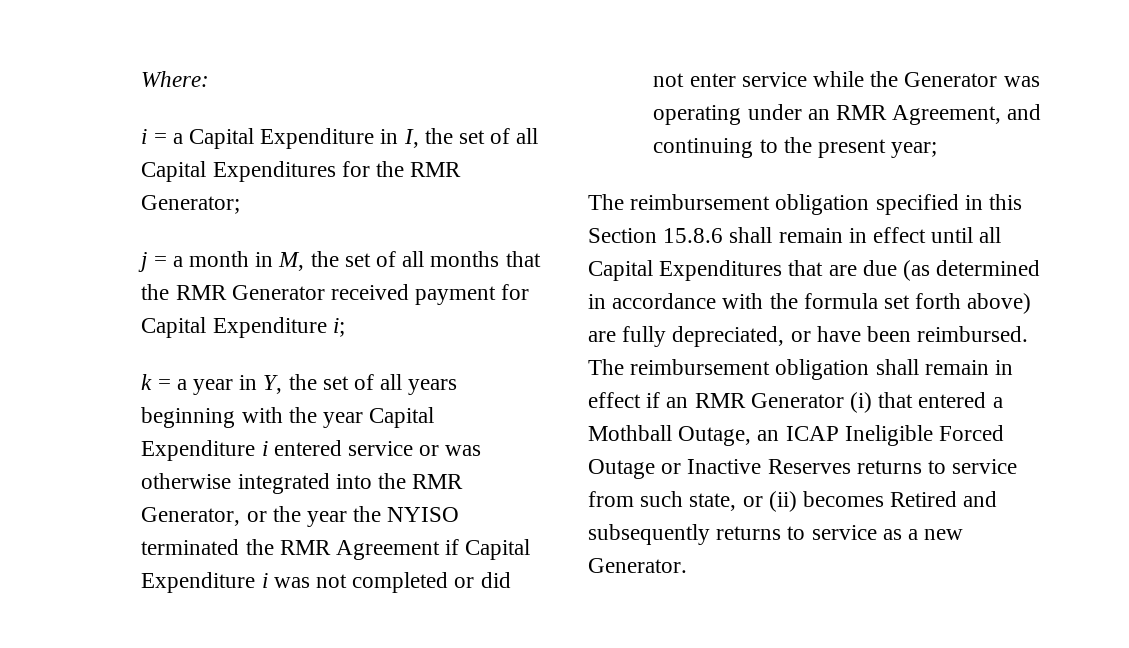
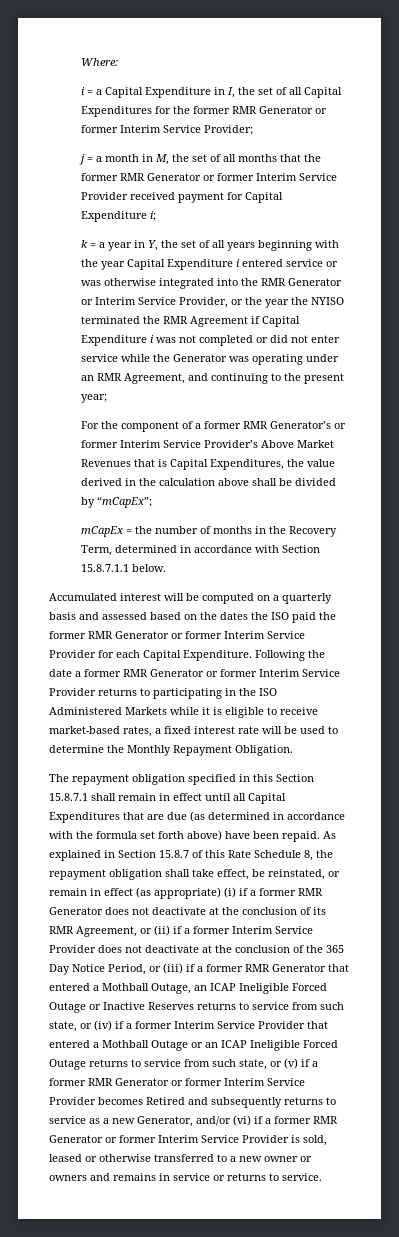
[410,162,462,177] [141,195,241,214] RMR Generator; -> [193,106,328,114] [81,125,254,135] former RMR Generator or former Interim Service Provider;
[175,285,325,300] RMR Generator -> [81,173,338,181] [81,192,129,200] former RMR Generator or former Interim Service Provider
[141,507,241,526] Generator, -> [288,278,343,286] [81,297,229,308] Generator or Interim Service Provider,
[588,194,771,210] // The reimbursement -> [81,421,347,432] [81,440,335,448] [81,459,336,470] [81,478,337,486] [81,496,153,508] [81,526,338,537] [81,545,321,556] [81,564,167,572] [49,593,332,604] [49,612,336,623] [49,631,305,639] [49,650,325,661] [49,669,340,677] [49,688,277,699] [49,707,318,718] [49,726,338,737] [49,745,293,756] [49,774,129,785] // For the component of a former RMR Generator’s or former Interim Service Provider’s Above Market Revenues that is Capital Expenditures, the value derived in the calculation above shall be divided by “mCapEx”; // mCapEx = the number of months in the Recovery Term, determined in accordance with Section 15.8.7.1.1 below. // Accumulated interest will be computed on a quarterly basis and assessed based on the dates the ISO paid the former RMR Generator or former Interim Service Provider for each Capital Expenditure. Following the date a former RMR Generator or former Interim Service Provider returns to participating in the ISO Administered Markets while it is eligible to receive market-based rates, a fixed interest rate will be used to determine the Monthly Repayment Obligation. // The repayment
[663,228,724,243] 15.8.6 -> [49,793,88,801] 15.8.7.1
[588,326,1029,347] [588,359,1014,380] [588,392,873,413] are fully depreciated, or have been reimbursed. The reimbursement obligation shall remain in effect if an RMR Generator (i) -> [225,831,336,842] [49,850,333,861] [49,869,340,880] [49,887,323,899] [49,907,326,915] [49,925,313,937] [49,945,344,953] [49,963,326,975] have been repaid. As explained in Section 15.8.7 of this Rate Schedule 8, the repayment obligation shall take effect, be reinstated, or remain in effect (as appropriate) (i) if a former RMR Generator does not deactivate at the conclusion of its RMR Agreement, or (ii) if a former Interim Service Provider does not deactivate at the conclusion of the 365 Day Notice Period, or (iii) if a former RMR Generator
[768,491,797,512] (ii) -> [94,1020,328,1031] [49,1040,338,1051] [49,1058,318,1070] [49,1078,305,1086] [49,1097,96,1105] (iv) if a former Interim Service Provider that entered a Mothball Outage or an ICAP Ineligible Forced Outage returns to service from such state, or (v) if a former RMR Generator or former Interim Service Provider
[588,558,687,573] Generator. -> [137,1115,338,1127] [49,1135,327,1146] [49,1154,312,1162] [49,1173,322,1181] Generator, and/or (vi) if a former RMR Generator or former Interim Service Provider is sold, leased or otherwise transferred to a new owner or owners and remains in service or returns to service.

